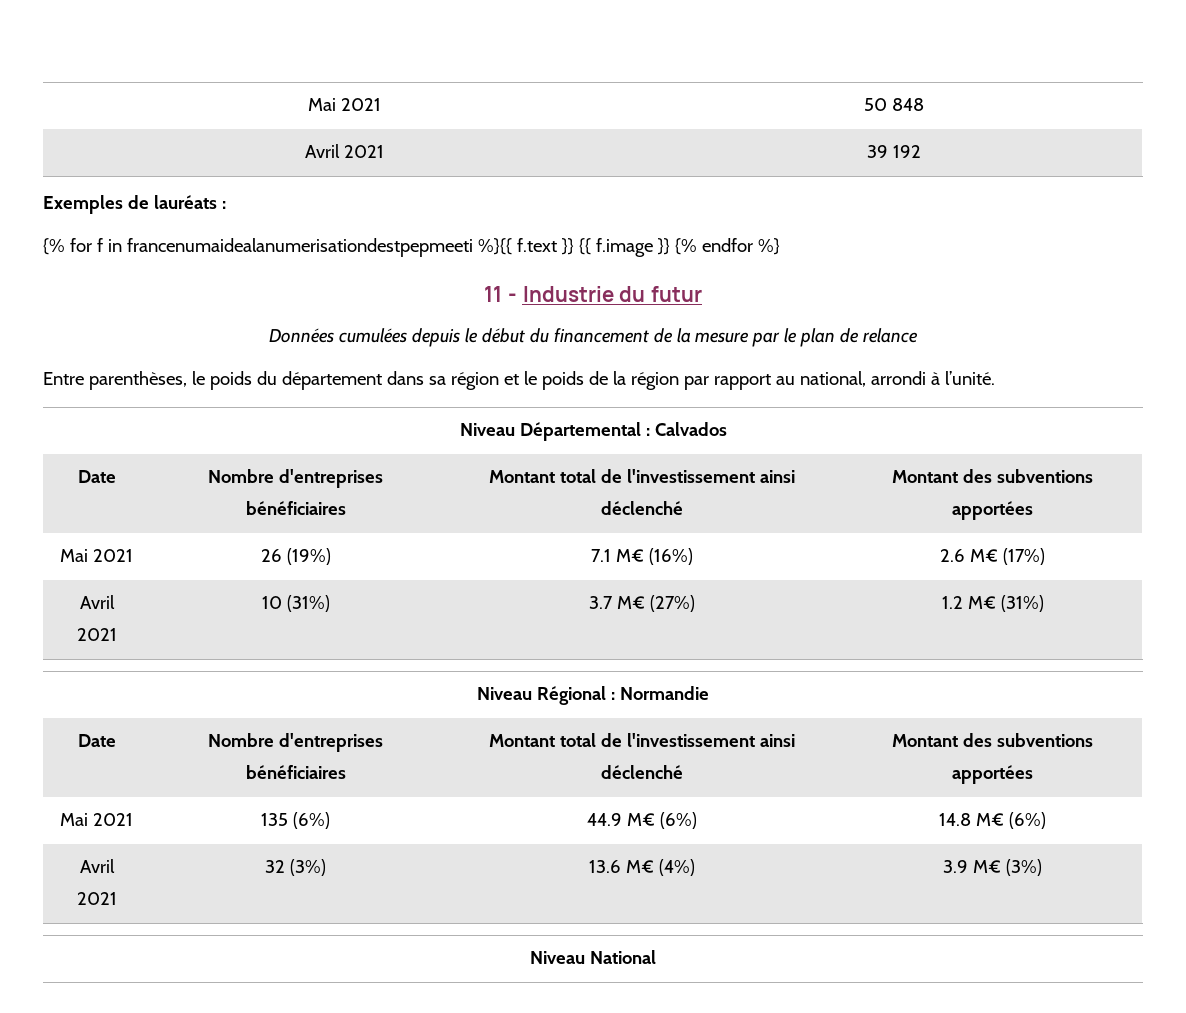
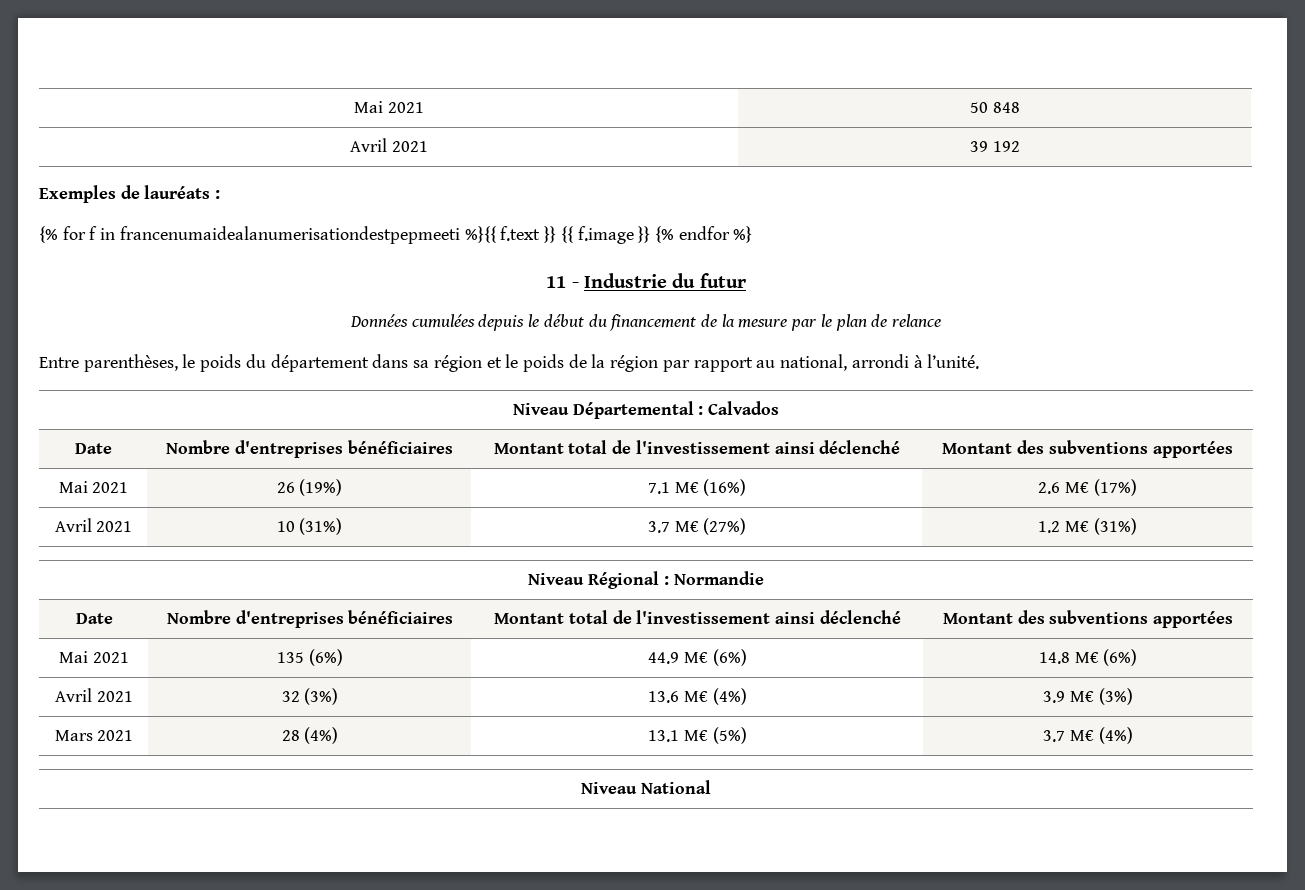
(1042, 867) none -> [54,730,134,741] [281,727,339,744] [648,727,747,744] [1043,727,1133,744] // Mars 2021 | 28 (4%) | 13.1 M€ (5%) | 3.7 M€ (4%)

